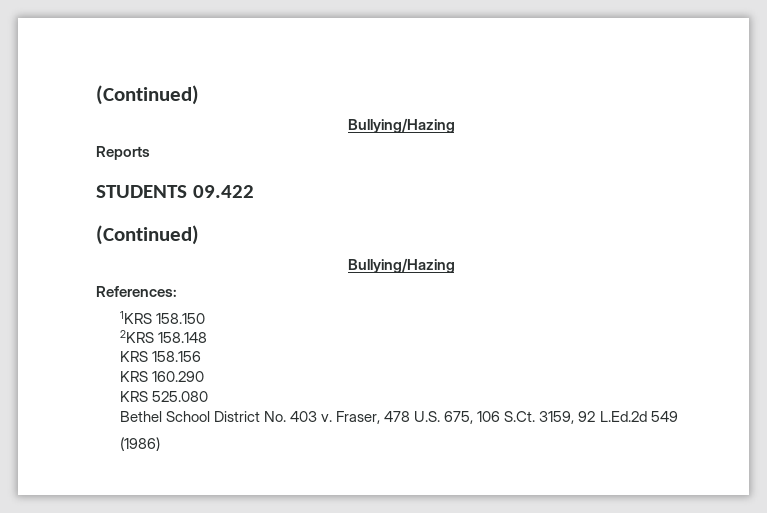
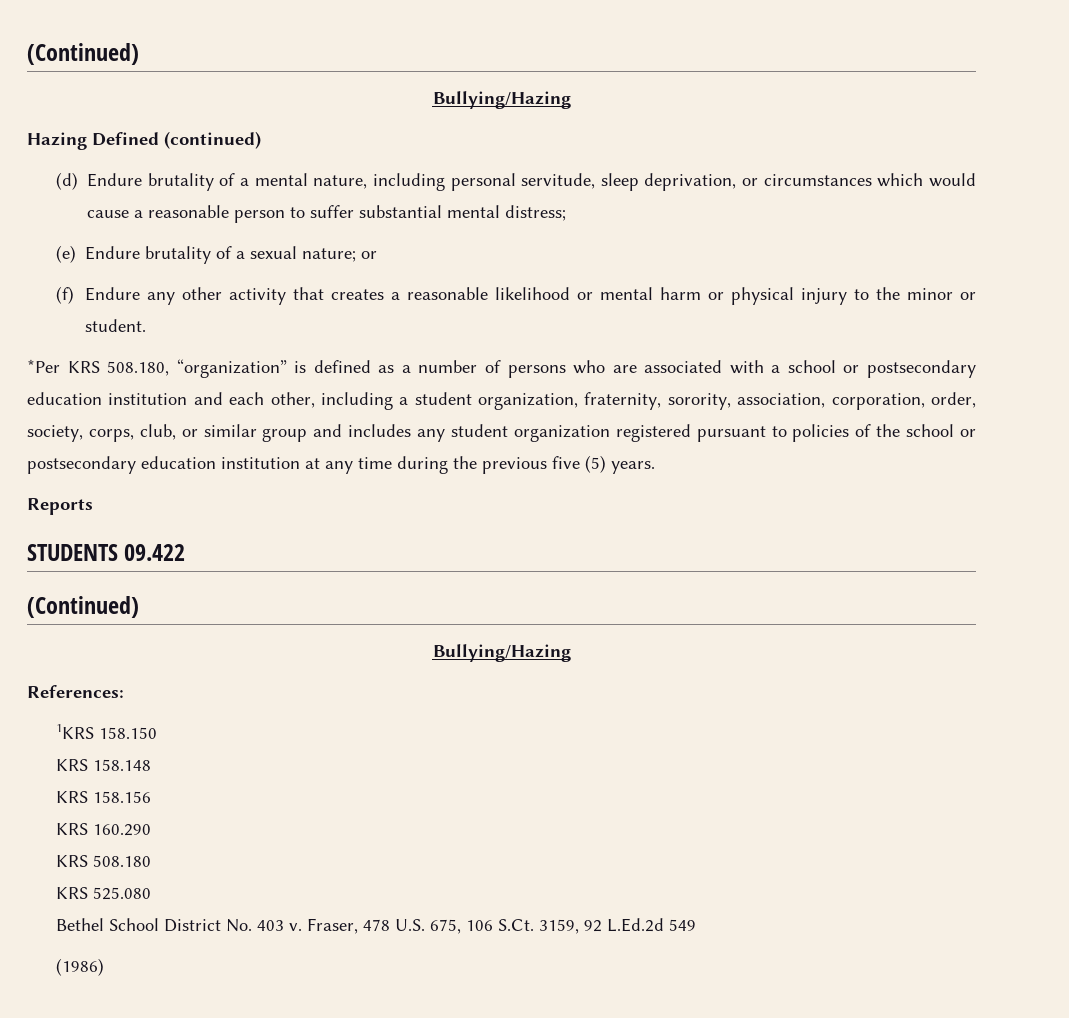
[96,85,199,105] [347,118,455,133] (Continued) // Bullying/Hazing -> [27,43,139,65] [432,91,571,109] [27,131,261,150] [55,172,976,191] [87,205,567,223] [55,245,378,264] [55,286,977,305] [84,319,146,332] [27,359,976,378] [27,392,976,410] [27,424,977,442] [27,455,655,474] (Continued) // Bullying/Hazing // Hazing Defined (continued) // (d) Endure brutality of a mental nature, including personal servitude, sleep deprivation, or circumstances which would cause a reasonable person to suffer substantial mental distress; // (e) Endure brutality of a sexual nature; or // (f) Endure any other activity that creates a reasonable likelihood or mental harm or physical injury to the minor or student. // *Per KRS 508.180, “organization” is defined as a number of persons who are associated with a school or postsecondary education institution and each other, including a student organization, fraternity, sorority, association, corporation, order, society, corps, club, or similar group and includes any student organization registered pursuant to policies of the school or postsecondary education institution at any time during the previous five (5) years.
[119,330,154,343] 2KRS -> [55,759,88,771] KRS
(204, 376) none -> [55,855,151,867] // KRS 508.180

